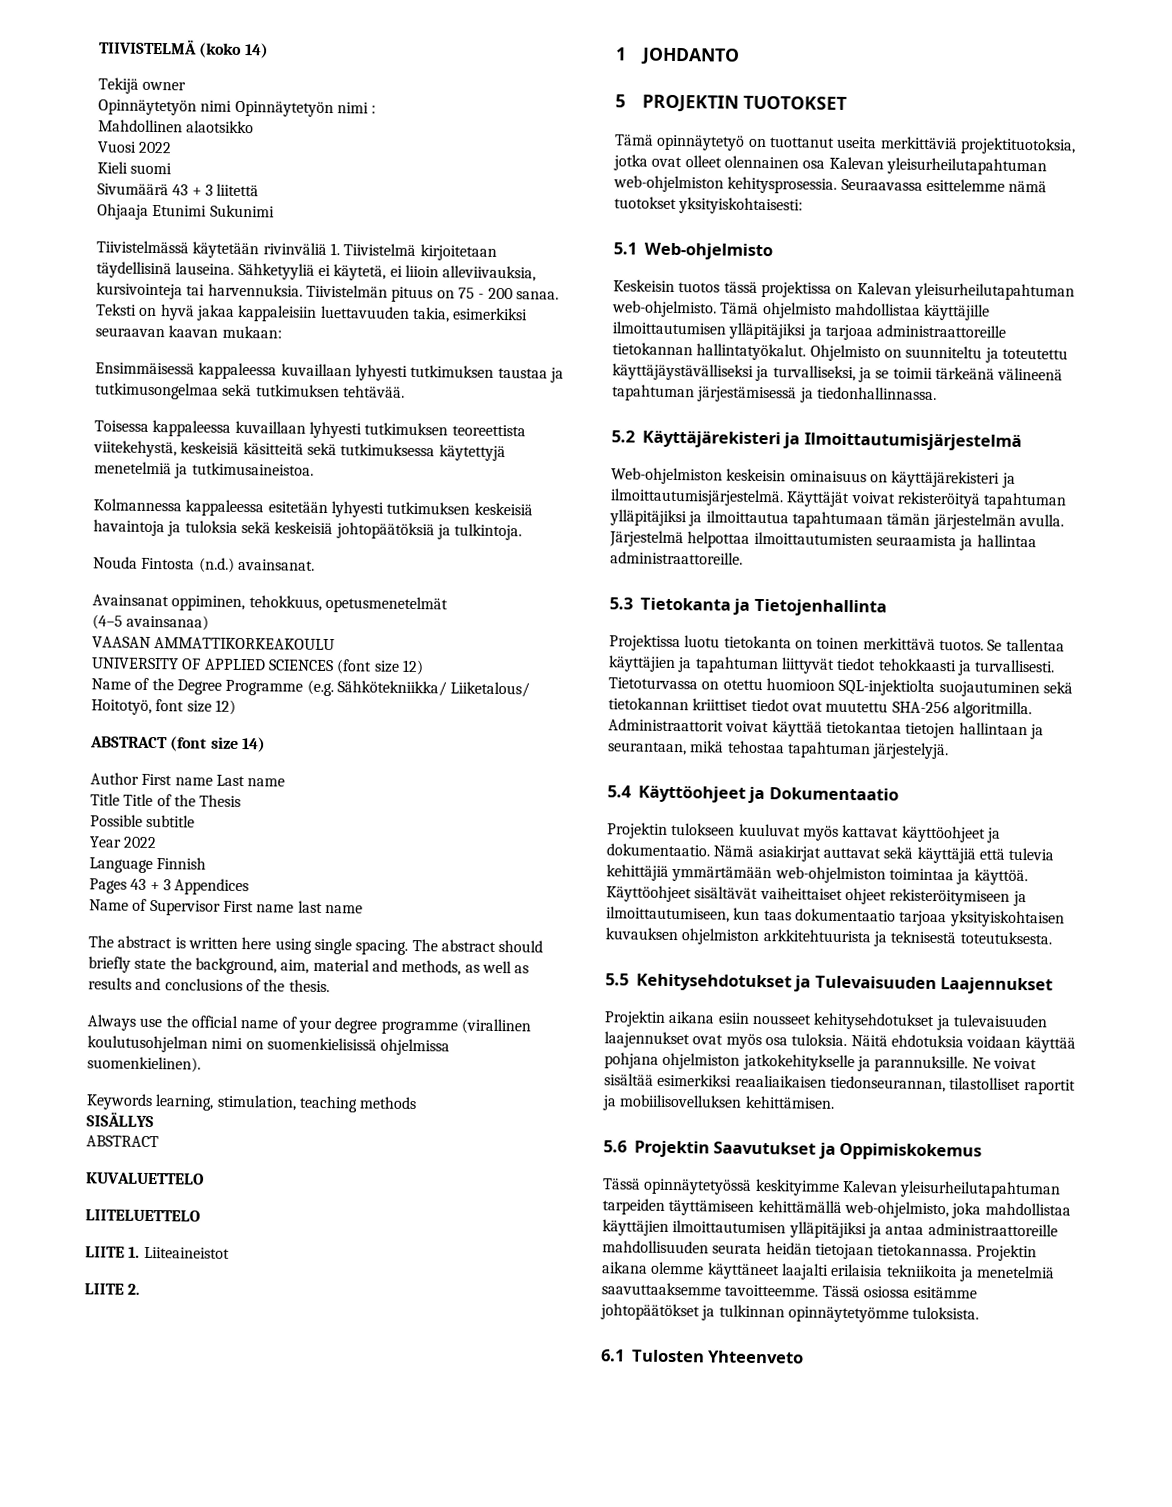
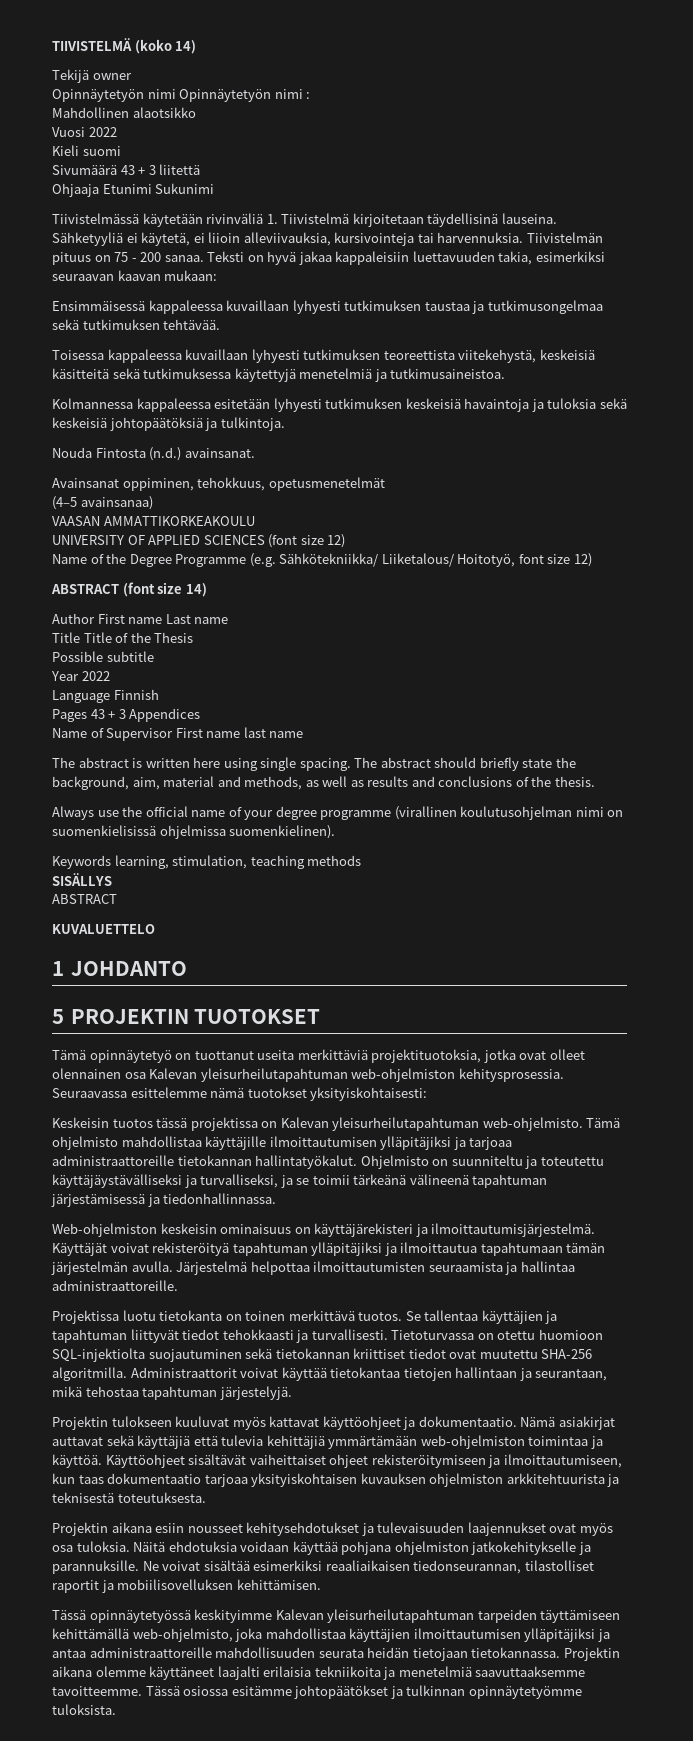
[85,1209,200,1222] [85,1246,230,1259] [84,1283,141,1295] // LIITELUETTELO // LIITE 1. Liiteaineistot // LIITE 2. -> (155, 929) none
[613,242,773,261] // 5.1 Web-ohjelmisto -> (428, 1094) none
[611,430,1022,451] // 5.2 Käyttäjärekisteri ja Ilmoittautumisjärjestelmä -> (277, 1198) none
[609,597,887,617] // 5.3 Tietokanta ja Tietojenhallinta -> (178, 1285) none
[607,785,899,804] // 5.4 Käyttöohjeet ja Dokumentaatio -> (292, 1393) none
[605,973,1054,995] // 5.5 Kehitysehdotukset ja Tulevaisuuden Laajennukset -> (206, 1497) none
[603,1140,983,1161] // 5.6 Projektin Saavutukset ja Oppimiskokemus -> (321, 1584) none
[601,1349,805,1364] // 6.1 Tulosten Yhteenveto -> (116, 1709) none

